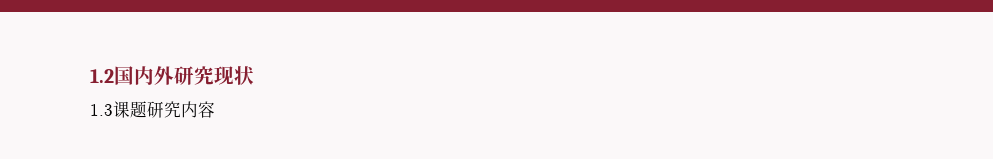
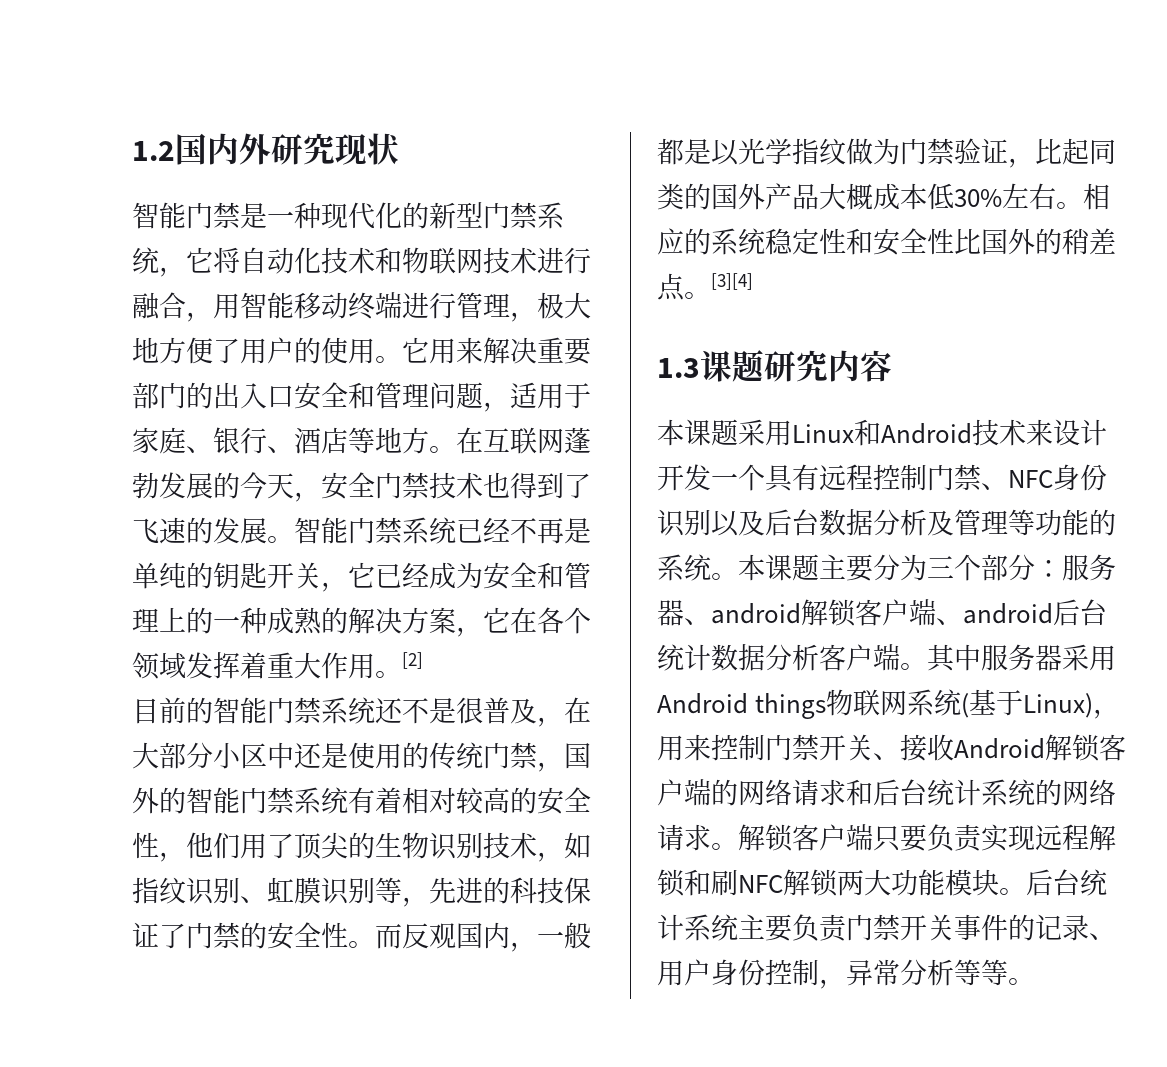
[90,101,215,118] 1.3课题研究内容 -> [132,202,564,229] [132,247,591,277] [132,292,591,322] [132,337,591,365] [132,382,591,412] [132,427,591,454] [132,472,591,502] [132,517,591,544] [132,562,591,592] [132,607,591,637] [132,652,402,680] [402,652,423,669] [132,697,591,727] [132,742,591,772] [132,787,591,815] [132,832,591,862] [132,877,591,907] [132,922,591,952] [657,138,1116,168] [657,183,1110,210] [657,228,1116,256] [657,273,711,301] [711,273,753,290] [657,350,892,382] [657,419,1107,446] [657,464,1107,492] [657,509,1116,537] [657,554,1116,582] [657,599,1107,627] [657,644,1116,672] [657,689,1121,719] [657,734,1126,762] [657,779,1116,806] [657,824,1116,852] [657,869,1107,897] [657,914,1116,942] [657,959,1035,989] 智能门禁是一种现代化的新型门禁系统，它将自动化技术和物联网技术进行融合，用智能移动终端进行管理，极大地方便了用户的使用。它用来解决重要部门的出入口安全和管理问题，适用于家庭、银行、酒店等地方。在互联网蓬勃发展的今天，安全门禁技术也得到了飞速的发展。智能门禁系统已经不再是单纯的钥匙开关，它已经成为安全和管理上的一种成熟的解决方案，它在各个领域发挥着重大作用。[2] // 目前的智能门禁系统还不是很普及，在大部分小区中还是使用的传统门禁，国外的智能门禁系统有着相对较高的安全性，他们用了顶尖的生物识别技术，如指纹识别、虹膜识别等，先进的科技保证了门禁的安全性。而反观国内，一般都是以光学指纹做为门禁验证，比起同类的国外产品大概成本低30%左右。相应的系统稳定性和安全性比国外的稍差点。[3][4] // 1.3课题研究内容 // 本课题采用Linux和Android技术来设计开发一个具有远程控制门禁、NFC身份识别以及后台数据分析及管理等功能的系统。本课题主要分为三个部分：服务器、android解锁客户端、android后台统计数据分析客户端。其中服务器采用Android things物联网系统(基于Linux)，用来控制门禁开关、接收Android解锁客户端的网络请求和后台统计系统的网络请求。解锁客户端只要负责实现远程解锁和刷NFC解锁两大功能模块。后台统计系统主要负责门禁开关事件的记录、用户身份控制，异常分析等等。

